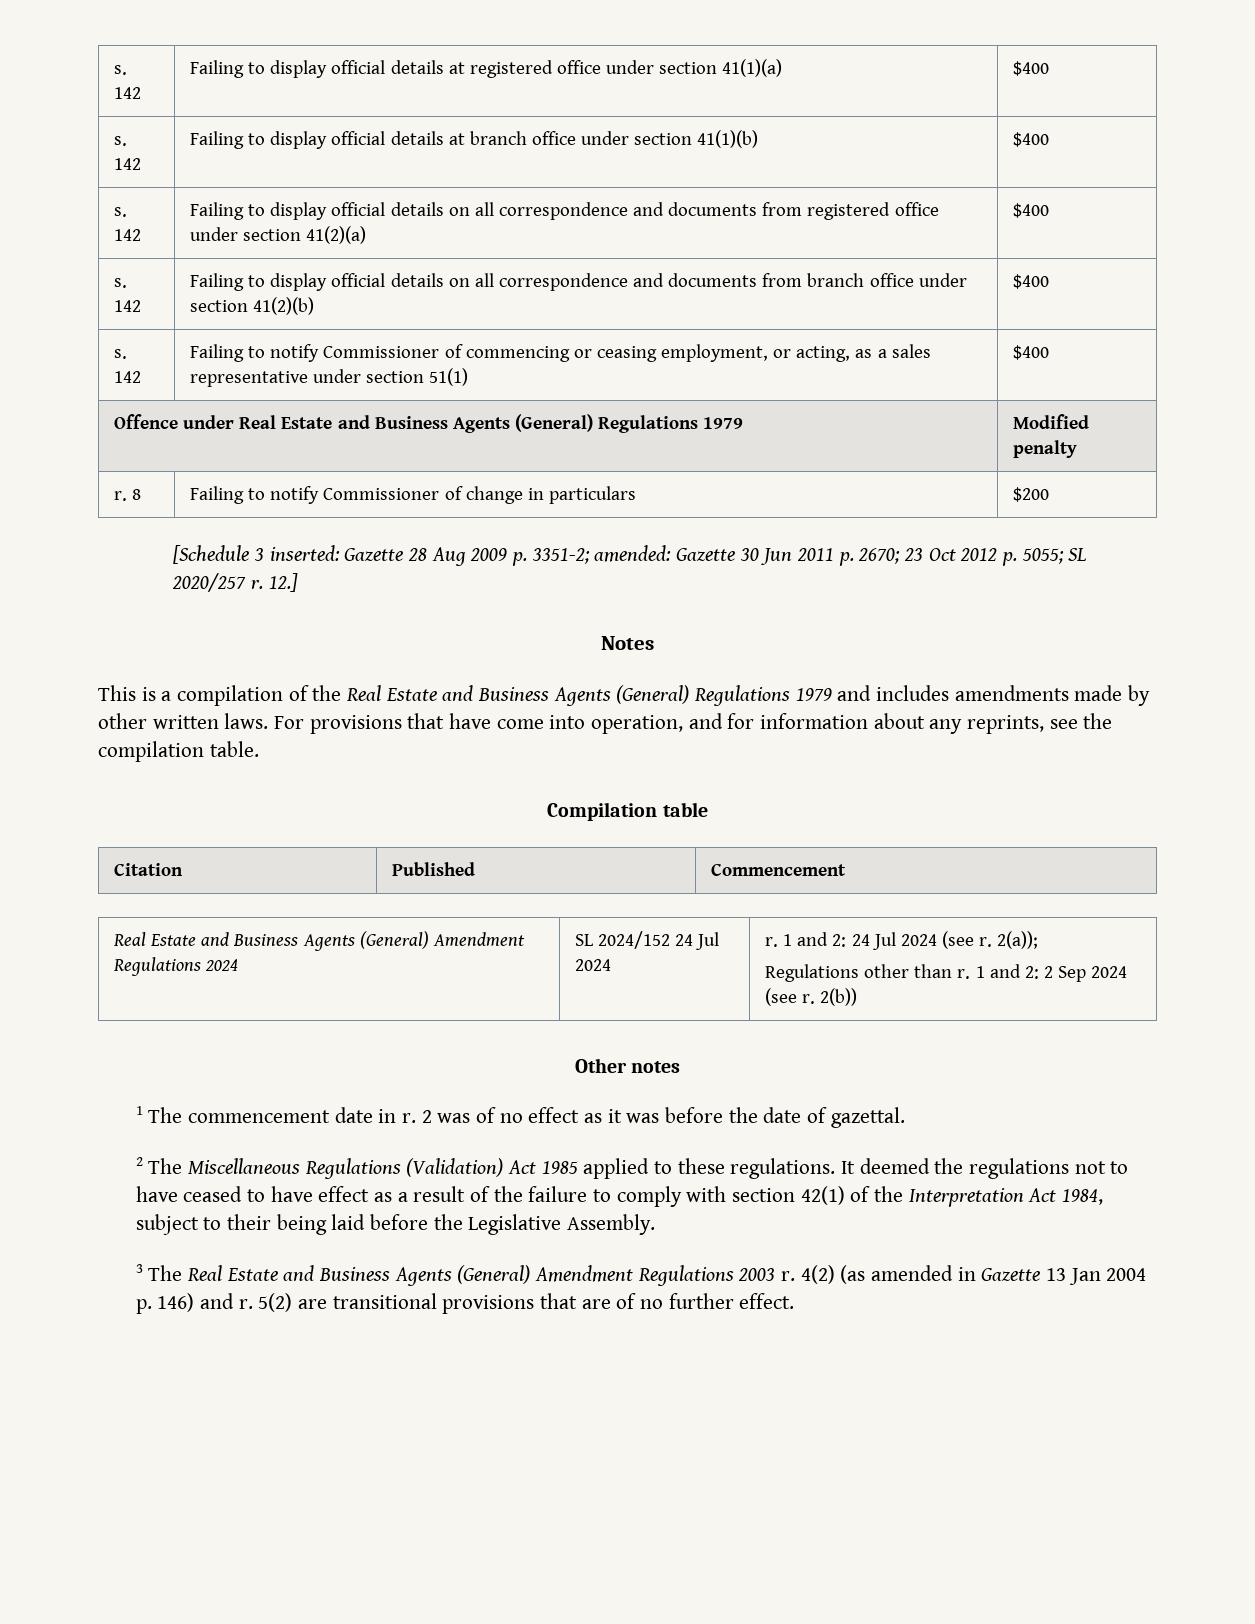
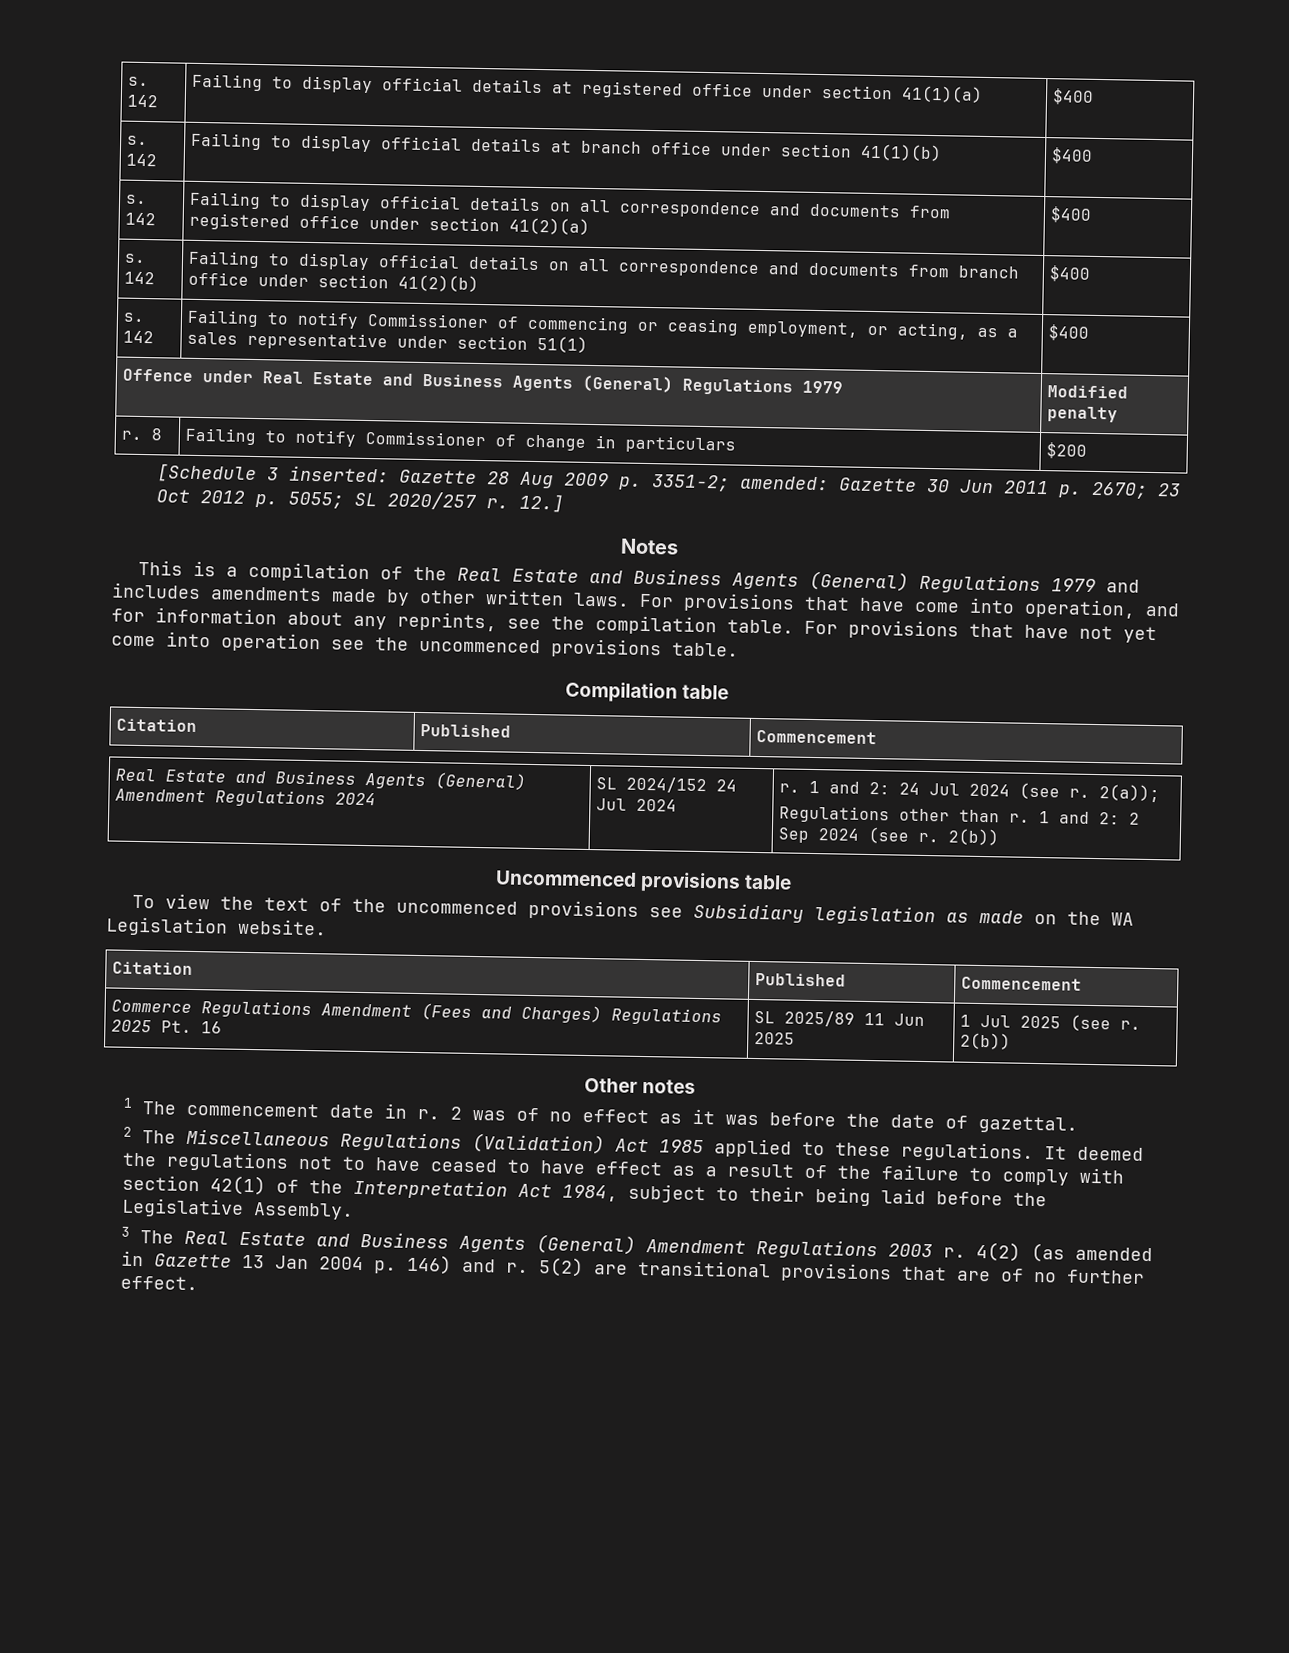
(259, 749) none -> [804,619,1157,644] [111,631,739,659] For provisions that have not yet come into operation see the uncommenced provisions table.
(858, 997) none -> [494,870,793,893] [131,893,1134,926] [105,916,327,937] [112,961,194,975] [755,972,847,987] [961,976,1083,991] [111,999,723,1026] [111,1019,223,1034] [754,1010,926,1027] [754,1031,796,1045] [960,1014,1142,1032] [960,1032,1012,1050] // Uncommenced provisions table // To view the text of the uncommenced provisions see Subsidiary legislation as made on the WA Legislation website. // Citation | Published | Commencement // Commerce Regulations Amendment (Fees and Charges) Regulations 2025 Pt. 16 | SL 2025/89 11 Jun 2025 | 1 Jul 2025 (see r. 2(b))

